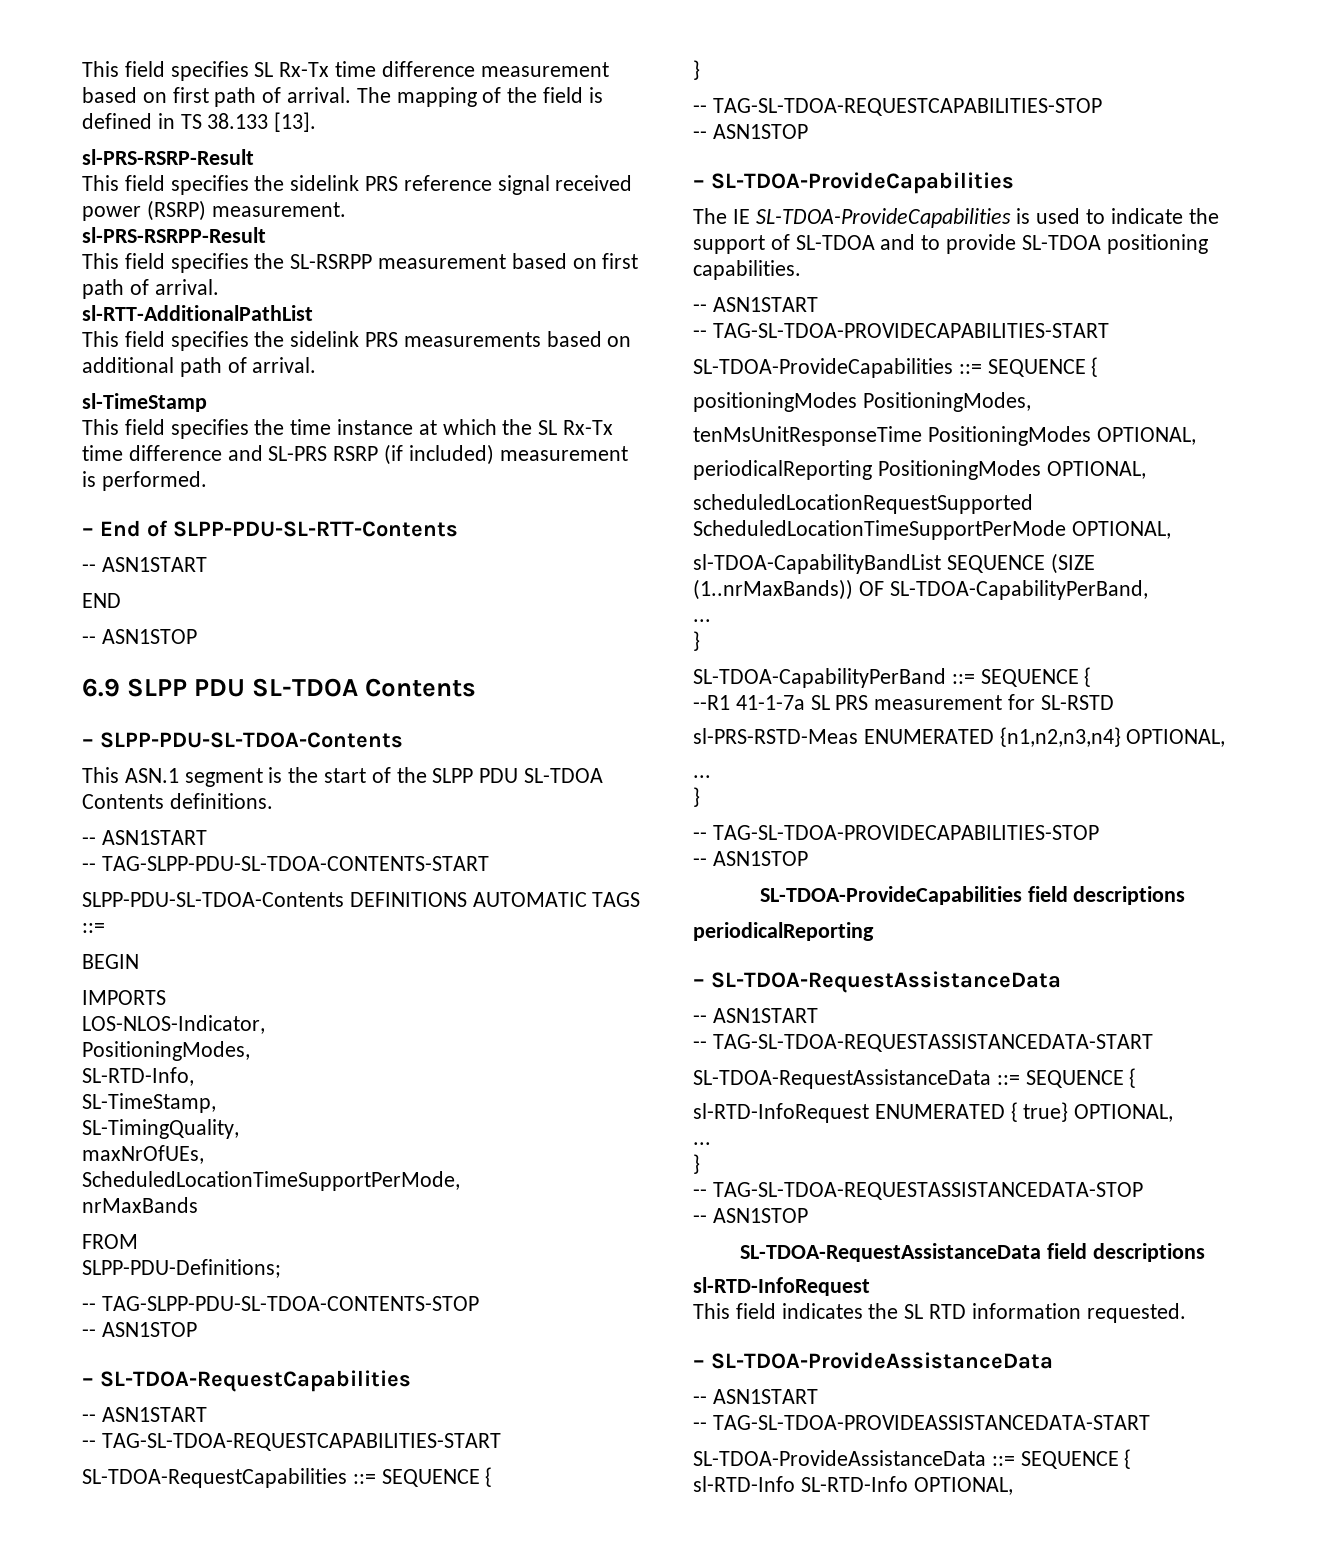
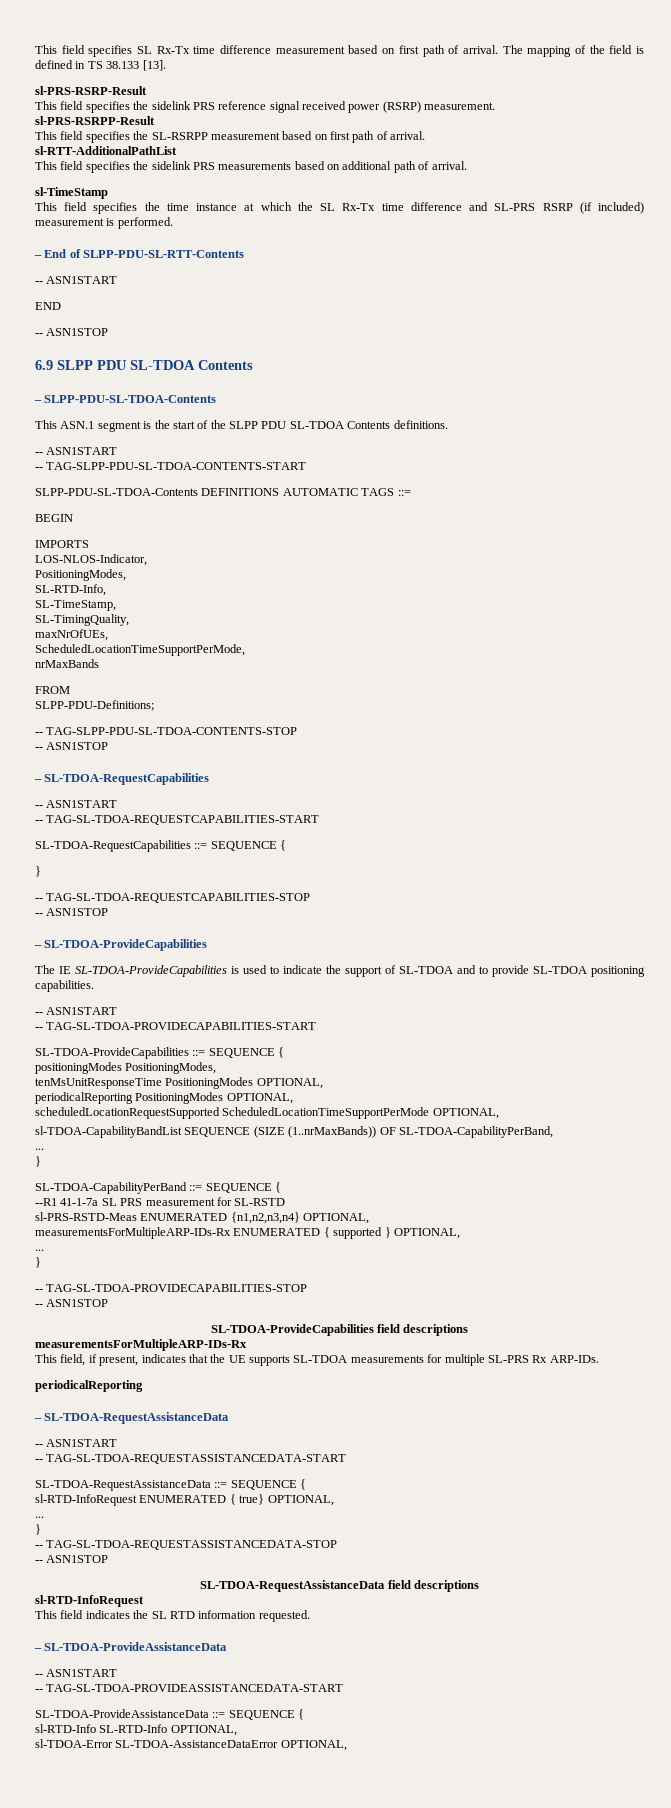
(1226, 738) none -> [35,1227,460,1239] // measurementsForMultipleARP-IDs-Rx ENUMERATED { supported } OPTIONAL,
(1186, 895) none -> [35,1339,247,1351] [35,1354,599,1366] // measurementsForMultipleARP-IDs-Rx // This field, if present, indicates that the UE supports SL-TDOA measurements for multiple SL-PRS Rx ARP-IDs.
(1013, 1486) none -> [35,1739,347,1751] // sl-TDOA-Error SL-TDOA-AssistanceDataError OPTIONAL,

